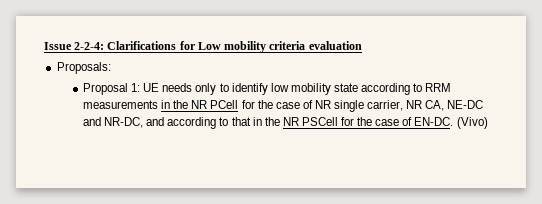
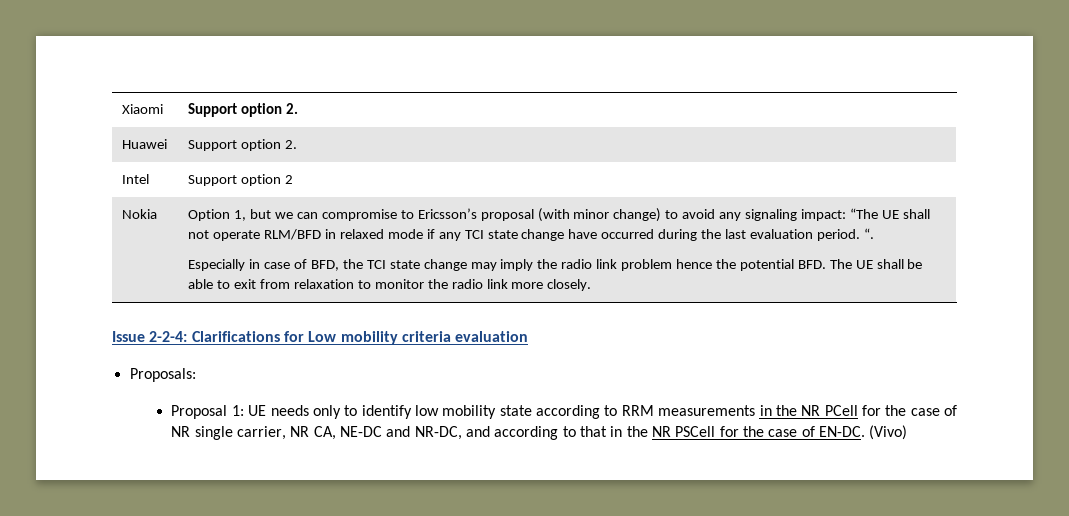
(44, 46) none -> [122,104,164,114] [188,103,299,117] [122,139,168,149] [188,139,298,151] [122,174,150,184] [188,174,294,186] [122,209,158,219] [188,208,930,222] [188,228,874,241] [188,259,923,271] [188,279,592,291] Xiaomi | Support option 2. // Huawei | Support option 2. // Intel | Support option 2 // Nokia | Option 1, but we can compromise to Ericsson’s proposal (with minor change) to avoid any signaling impact: “The UE shall not operate RLM/BFD in relaxed mode if any TCI state change have occurred during the last evaluation period. “. // Especially in case of BFD, the TCI state change may imply the radio link problem hence the potential BFD. The UE shall be able to exit from relaxation to monitor the radio link more closely. //

